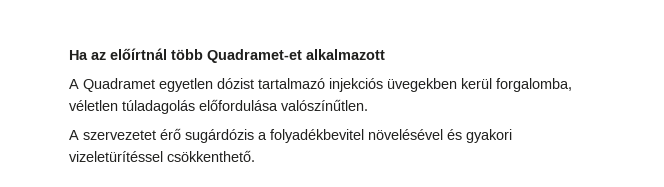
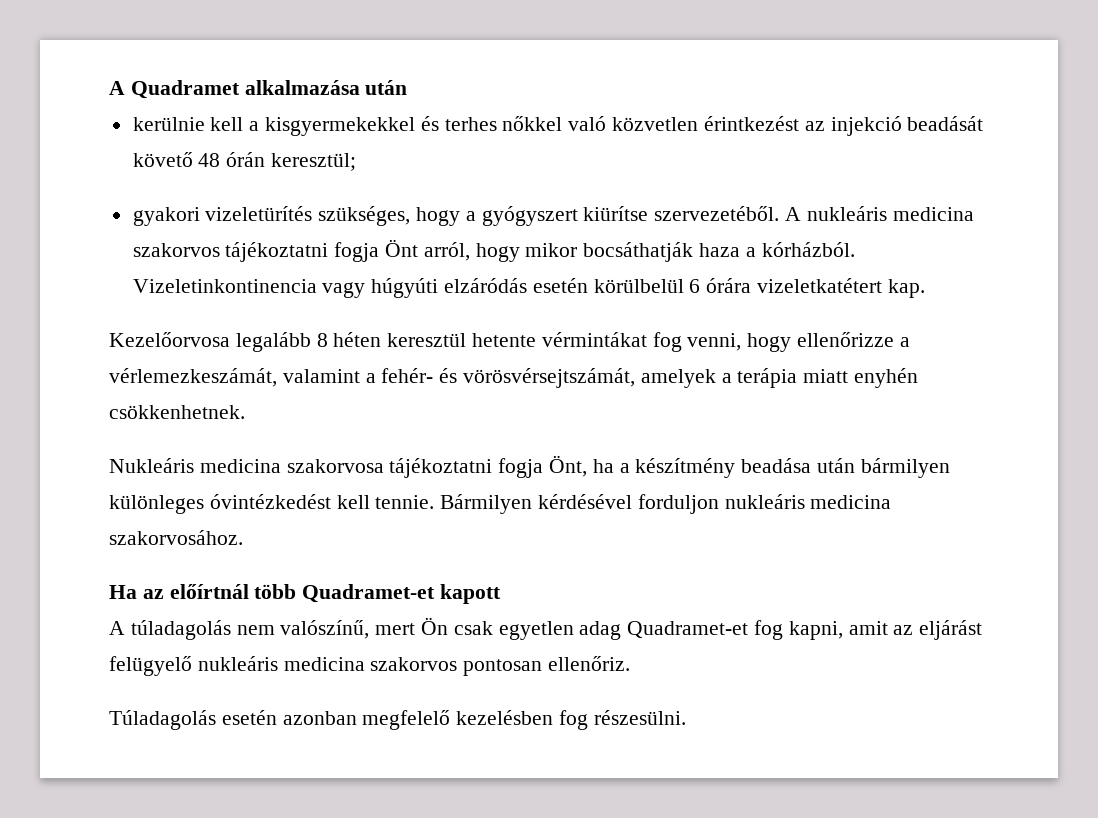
(69, 55) none -> [109,80,408,99] [132,116,984,136] [132,152,357,171] [132,206,974,226] [132,239,855,262] [132,278,925,298] [109,332,910,352] [109,368,919,388] [109,405,245,419] [109,455,950,478] [109,494,892,514] [109,530,243,545] A Quadramet alkalmazása után // kerülnie kell a kisgyermekekkel és terhes nőkkel való közvetlen érintkezést az injekció beadását követő 48 órán keresztül; // gyakori vizeletürítés szükséges, hogy a gyógyszert kiürítse szervezetéből. A nukleáris medicina szakorvos tájékoztatni fogja Önt arról, hogy mikor bocsáthatják haza a kórházból. Vizeletinkontinencia vagy húgyúti elzáródás esetén körülbelül 6 órára vizeletkatétert kap. // Kezelőorvosa legalább 8 héten keresztül hetente vérmintákat fog venni, hogy ellenőrizze a vérlemezkeszámát, valamint a fehér- és vörösvérsejtszámát, amelyek a terápia miatt enyhén csökkenhetnek. // Nukleáris medicina szakorvosa tájékoztatni fogja Önt, ha a készítmény beadása után bármilyen különleges óvintézkedést kell tennie. Bármilyen kérdésével forduljon nukleáris medicina szakorvosához. //
[306,49,385,60] [69,78,572,92] [69,99,368,114] [69,128,512,143] [69,150,255,162] alkalmazott // A Quadramet egyetlen dózist tartalmazó injekciós üvegekben kerül forgalomba, véletlen túladagolás előfordulása valószínűtlen. // A szervezetet érő sugárdózis a folyadékbevitel növelésével és gyakori vizeletürítéssel csökkenthető. -> [440,584,502,604] [109,617,983,640] [109,656,631,676] [109,710,686,730] kapott // A túladagolás nem valószínű, mert Ön csak egyetlen adag Quadramet-et fog kapni, amit az eljárást felügyelő nukleáris medicina szakorvos pontosan ellenőriz. // Túladagolás esetén azonban megfelelő kezelésben fog részesülni.

